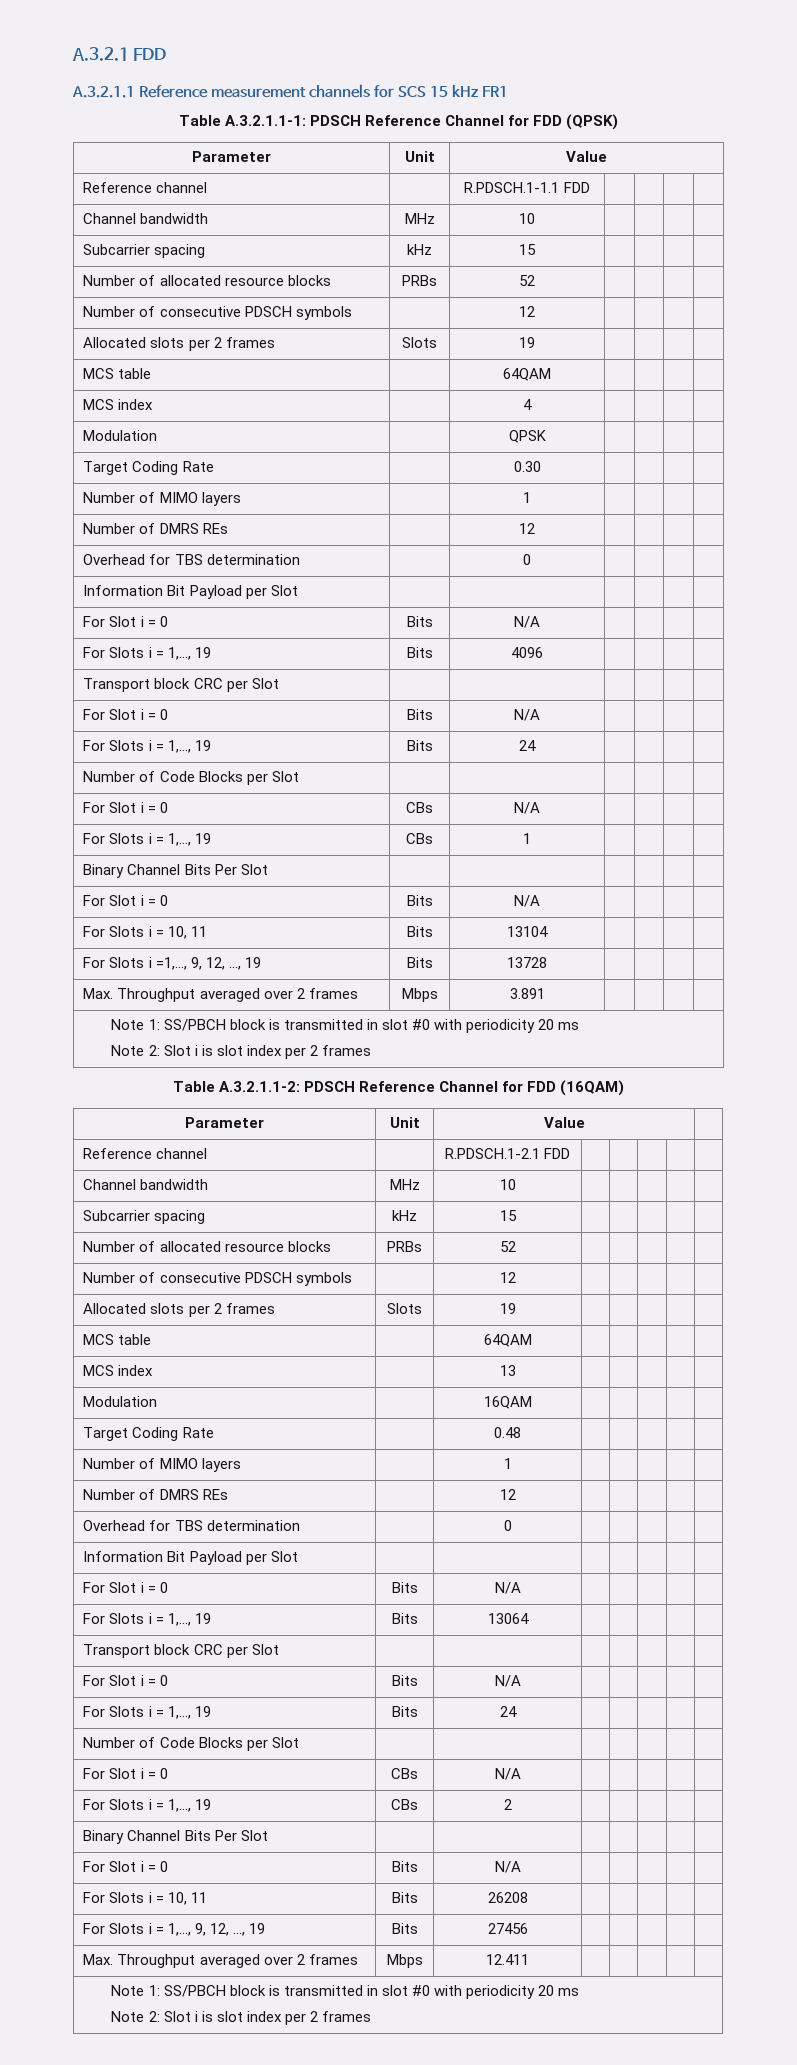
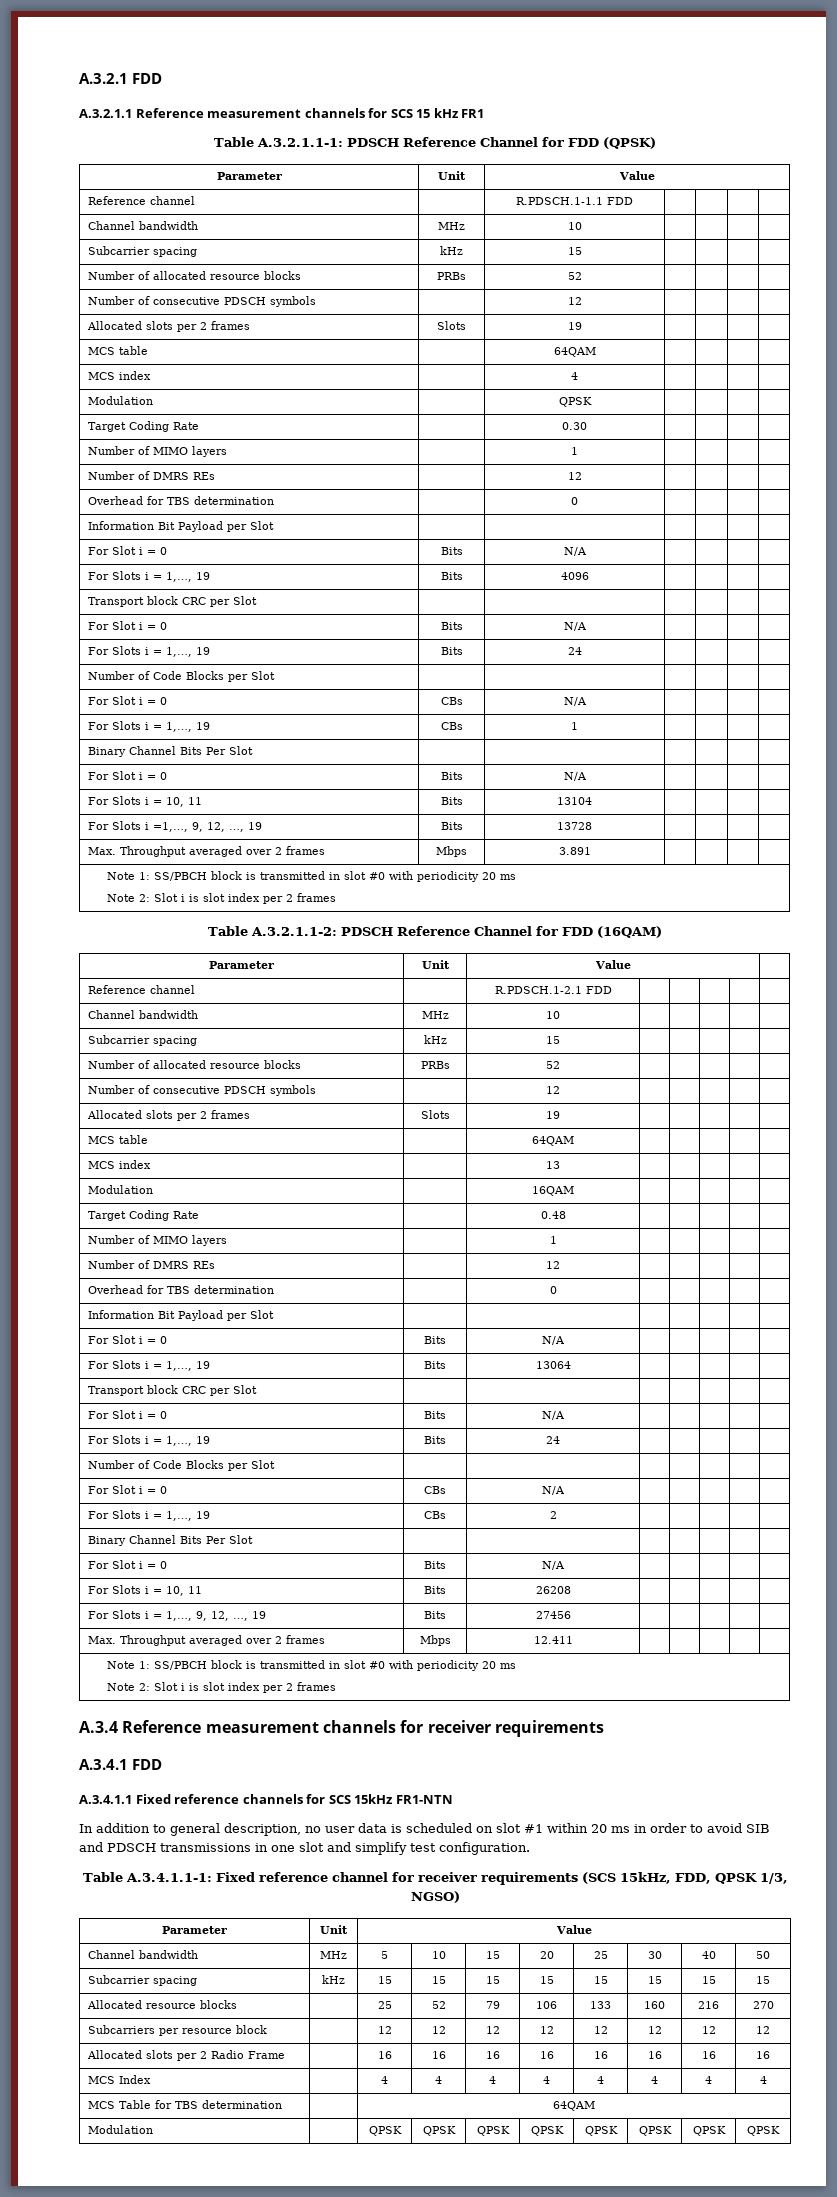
(371, 2016) none -> [79,1720,604,1737] [79,1759,162,1770] [79,1794,453,1804] [79,1823,770,1836] [79,1842,530,1855] [82,1872,788,1885] [410,1891,460,1903] [162,1926,227,1934] [320,1925,348,1934] [555,1925,592,1934] [87,1950,198,1959] [320,1951,347,1959] [381,1951,388,1959] [431,1951,446,1959] [485,1951,500,1959] [539,1951,554,1959] [593,1951,608,1959] [647,1951,662,1959] [701,1951,716,1959] [756,1951,770,1959] [87,1975,197,1986] [322,1975,345,1984] [377,1976,392,1984] [431,1976,446,1984] [485,1976,500,1984] [539,1976,554,1984] [593,1976,608,1984] [647,1976,662,1984] [701,1976,716,1984] [756,1976,770,1984] [86,2000,237,2009] [377,2001,392,2009] [431,2001,446,2009] [485,2001,500,2009] [536,2001,557,2009] [590,2001,611,2009] [644,2001,665,2009] [698,2001,719,2009] [752,2001,774,2009] [87,2025,267,2036] [377,2026,392,2034] [431,2026,446,2034] [485,2026,500,2034] [539,2026,554,2034] [593,2026,608,2034] [647,2026,662,2034] [701,2026,716,2034] [756,2026,770,2034] [86,2050,285,2061] [377,2051,392,2059] [431,2051,446,2059] [485,2051,500,2059] [539,2051,554,2059] [593,2051,608,2059] [647,2051,662,2059] [701,2051,716,2059] [756,2051,770,2059] [87,2075,151,2084] [381,2076,388,2084] [435,2076,442,2084] [489,2076,496,2084] [543,2076,550,2084] [597,2076,604,2084] [651,2076,658,2084] [705,2076,712,2084] [759,2076,767,2084] [87,2100,282,2109] [553,2101,595,2111] [87,2125,153,2134] [368,2126,402,2136] [422,2126,456,2136] [476,2126,510,2136] [530,2126,564,2136] [584,2126,618,2136] [638,2126,672,2136] [692,2126,726,2136] [747,2126,780,2136] // A.3.4 Reference measurement channels for receiver requirements // A.3.4.1 FDD // A.3.4.1.1 Fixed reference channels for SCS 15kHz FR1-NTN // In addition to general description, no user data is scheduled on slot #1 within 20 ms in order to avoid SIB and PDSCH transmissions in one slot and simplify test configuration. // Table A.3.4.1.1-1: Fixed reference channel for receiver requirements (SCS 15kHz, FDD, QPSK 1/3, NGSO) // Parameter | Unit | Value // Channel bandwidth | MHz | 5 | 10 | 15 | 20 | 25 | 30 | 40 | 50 // Subcarrier spacing | kHz | 15 | 15 | 15 | 15 | 15 | 15 | 15 | 15 // Allocated resource blocks | | 25 | 52 | 79 | 106 | 133 | 160 | 216 | 270 // Subcarriers per resource block | | 12 | 12 | 12 | 12 | 12 | 12 | 12 | 12 // Allocated slots per 2 Radio Frame | | 16 | 16 | 16 | 16 | 16 | 16 | 16 | 16 // MCS Index | | 4 | 4 | 4 | 4 | 4 | 4 | 4 | 4 // MCS Table for TBS determination | | 64QAM // Modulation | | QPSK | QPSK | QPSK | QPSK | QPSK | QPSK | QPSK | QPSK

